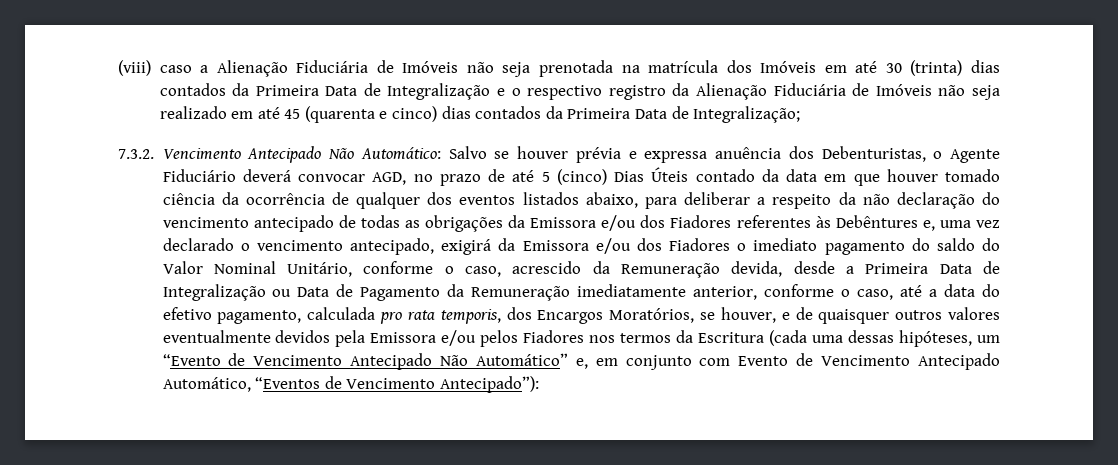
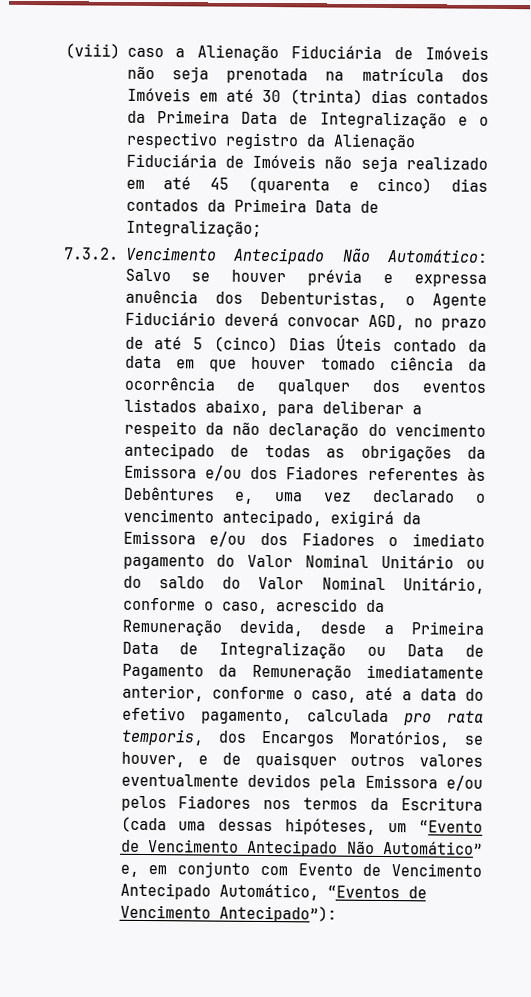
(930, 244) none -> [247,554,485,569] [122,575,142,588] Valor Nominal Unitário ou do

